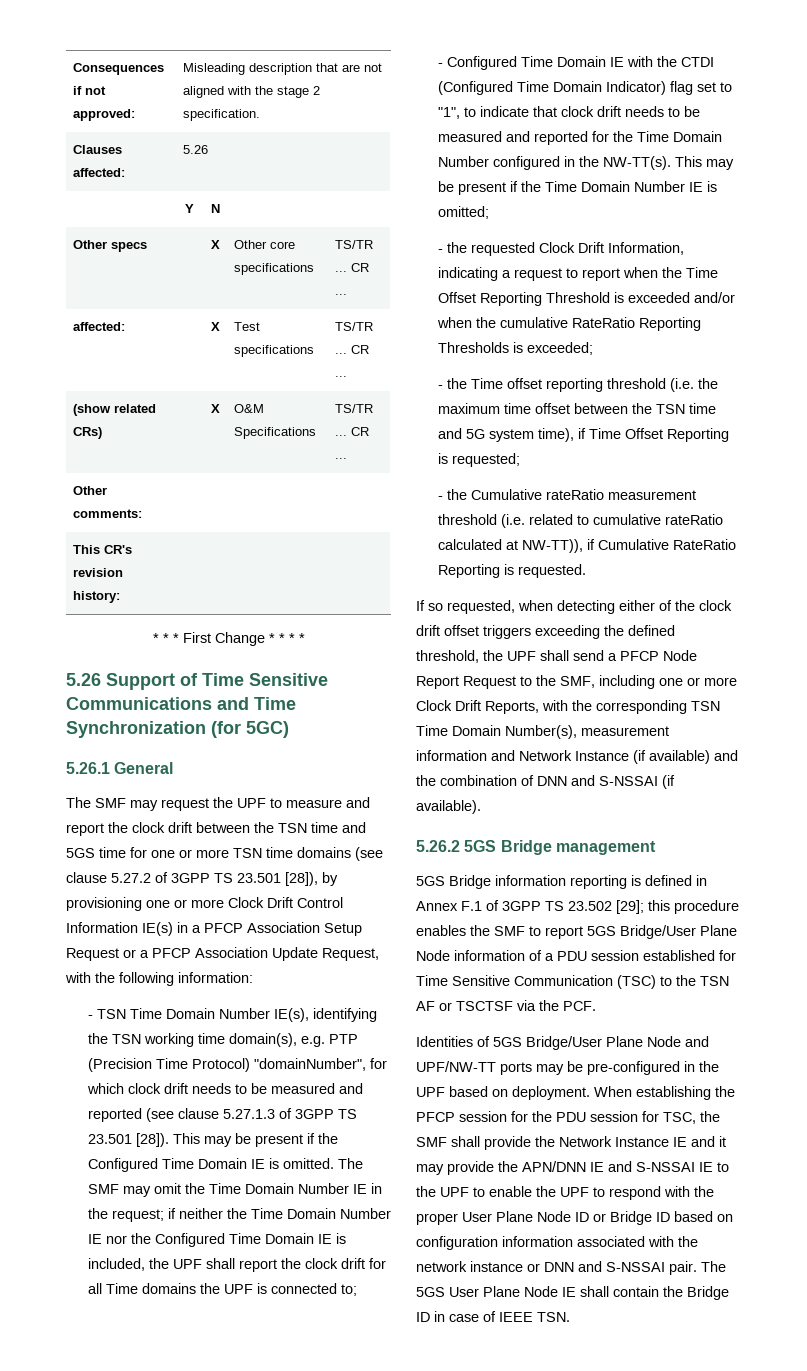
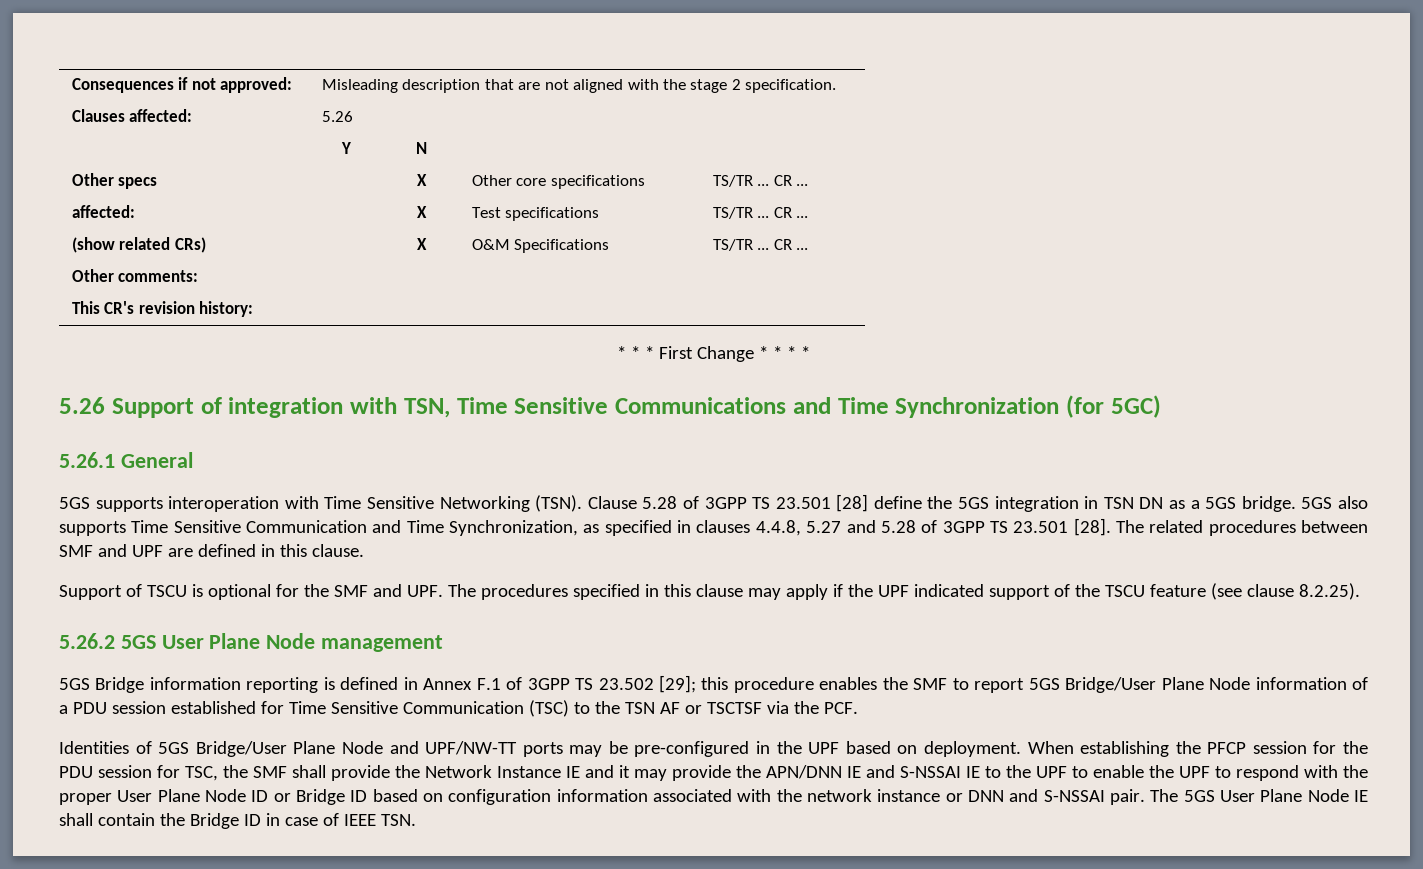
(198, 679) none -> [228,397,450,418] integration with TSN,
[66,797,370,811] [66,822,366,836] [66,847,383,861] [66,872,338,886] [66,897,343,911] [66,922,362,936] [66,947,379,961] [65,972,253,986] [87,1008,377,1022] [87,1033,358,1047] [87,1058,387,1072] [86,1083,363,1094] [87,1108,357,1122] [87,1133,338,1147] [87,1158,363,1172] [87,1183,382,1197] [87,1208,391,1222] [87,1233,346,1247] [87,1258,386,1272] [87,1283,357,1296] [437,56,714,70] [437,81,732,95] [437,106,700,119] [437,131,722,145] [437,156,734,170] [437,181,717,195] [437,206,489,219] [437,242,684,256] [437,267,718,281] [437,292,735,306] [436,317,701,331] [437,342,593,355] [437,378,718,392] [437,403,716,414] [437,428,729,442] [437,453,520,467] [437,489,696,500] [437,514,723,528] [437,539,736,553] [437,564,586,578] [416,600,732,614] [416,625,675,639] [416,650,697,663] [416,675,737,689] [416,700,720,714] [416,725,669,739] [416,750,738,764] [416,775,675,789] [416,800,481,814] The SMF may request the UPF to measure and report the clock drift between the TSN time and 5GS time for one or more TSN time domains (see clause 5.27.2 of 3GPP TS 23.501 [28]), by provisioning one or more Clock Drift Control Information IE(s) in a PFCP Association Setup Request or a PFCP Association Update Request, with the following information: // - TSN Time Domain Number IE(s), identifying the TSN working time domain(s), e.g. PTP (Precision Time Protocol) "domainNumber", for which clock drift needs to be measured and reported (see clause 5.27.1.3 of 3GPP TS 23.501 [28]). This may be present if the Configured Time Domain IE is omitted. The SMF may omit the Time Domain Number IE in the request; if neither the Time Domain Number IE nor the Configured Time Domain IE is included, the UPF shall report the clock drift for all Time domains the UPF is connected to; // - Configured Time Domain IE with the CTDI (Configured Time Domain Indicator) flag set to "1", to indicate that clock drift needs to be measured and reported for the Time Domain Number configured in the NW-TT(s). This may be present if the Time Domain Number IE is omitted; // - the requested Clock Drift Information, indicating a request to report when the Time Offset Reporting Threshold is exceeded and/or when the cumulative RateRatio Reporting Thresholds is exceeded; // - the Time offset reporting threshold (i.e. the maximum time offset between the TSN time and 5G system time), if Time Offset Reporting is requested; // - the Cumulative rateRatio measurement threshold (i.e. related to cumulative rateRatio calculated at NW-TT)), if Cumulative RateRatio Reporting is requested. // If so requested, when detecting either of the clock drift offset triggers exceeding the defined threshold, the UPF shall send a PFCP Node Report Request to the SMF, including one or more Clock Drift Reports, with the corresponding TSN Time Domain Number(s), measurement information and Network Instance (if available) and the combination of DNN and S-NSSAI (if available). -> [59,494,1369,512] [59,518,1368,536] [59,544,364,557] [59,583,1360,600] 5GS supports interoperation with Time Sensitive Networking (TSN). Clause 5.28 of 3GPP TS 23.501 [28] define the 5GS integration in TSN DN as a 5GS bridge. 5GS also supports Time Sensitive Communication and Time Synchronization, as specified in clauses 4.4.8, 5.27 and 5.28 of 3GPP TS 23.501 [28]. The related procedures between SMF and UPF are defined in this clause. // Support of TSCU is optional for the SMF and UPF. The procedures specified in this clause may apply if the UPF indicated support of the TSCU feature (see clause 8.2.25).
[500,840,552,855] Bridge -> [161,633,316,649] User Plane Node

